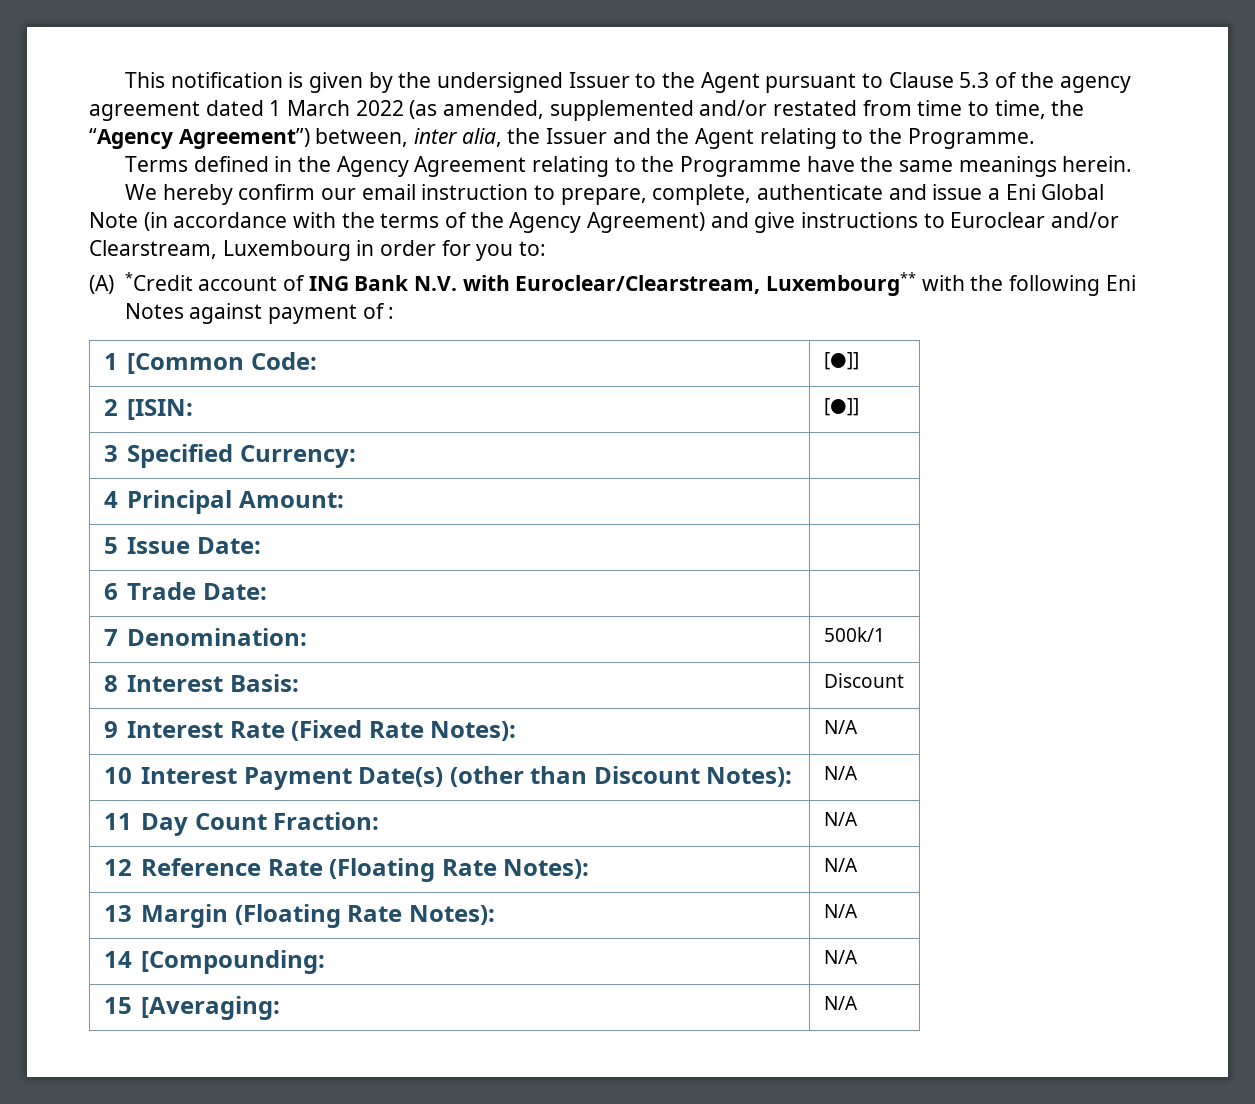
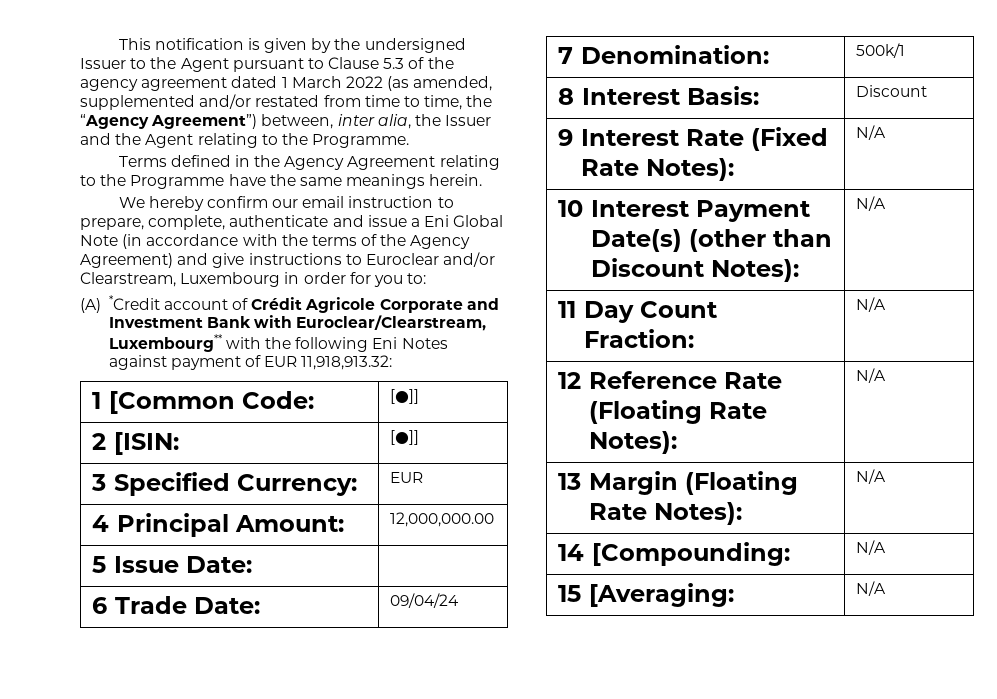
[308,275,457,291] ING Bank N.V. -> [251,297,499,313] [108,316,251,328] Crédit Agricole Corporate and Investment Bank
[388,307,395,319] : -> [264,355,393,370] EUR 11,918,913.32:
(356, 456) none -> [389,472,423,483] EUR
(344, 499) none -> [389,512,494,527] 12,000,000.00
(267, 591) none -> [389,593,459,608] 09/04/24

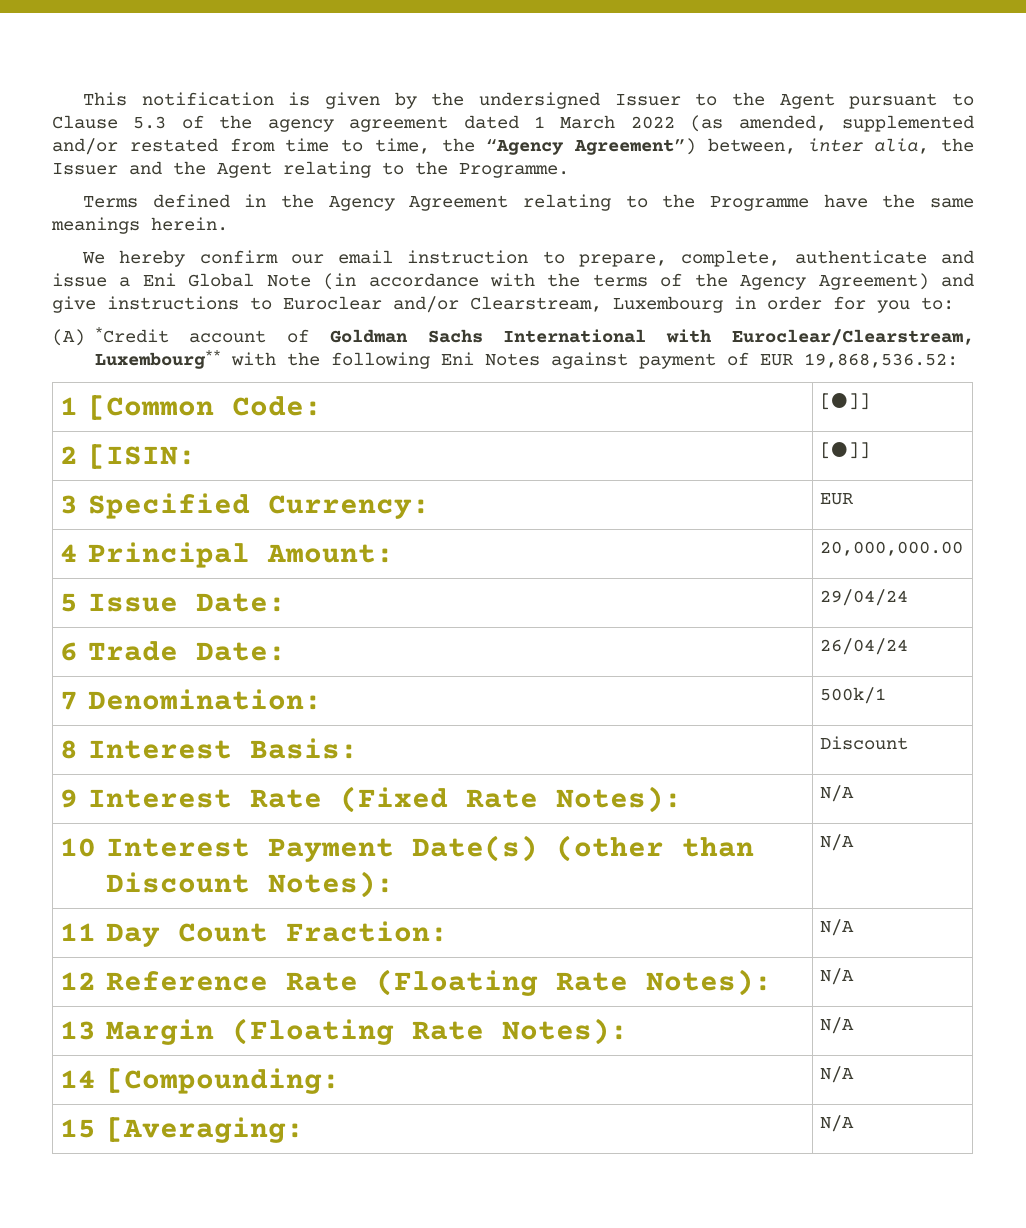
[251,297,499,313] [108,316,251,328] Crédit Agricole Corporate and Investment Bank -> [329,329,647,343] Goldman Sachs International
[301,355,393,370] 11,918,913.32: -> [803,353,958,368] 19,868,536.52:
[389,512,494,527] 12,000,000.00 -> [820,541,964,556] 20,000,000.00
(252, 564) none -> [820,589,909,606] 29/04/24
[389,593,459,608] 09/04/24 -> [820,638,909,655] 26/04/24

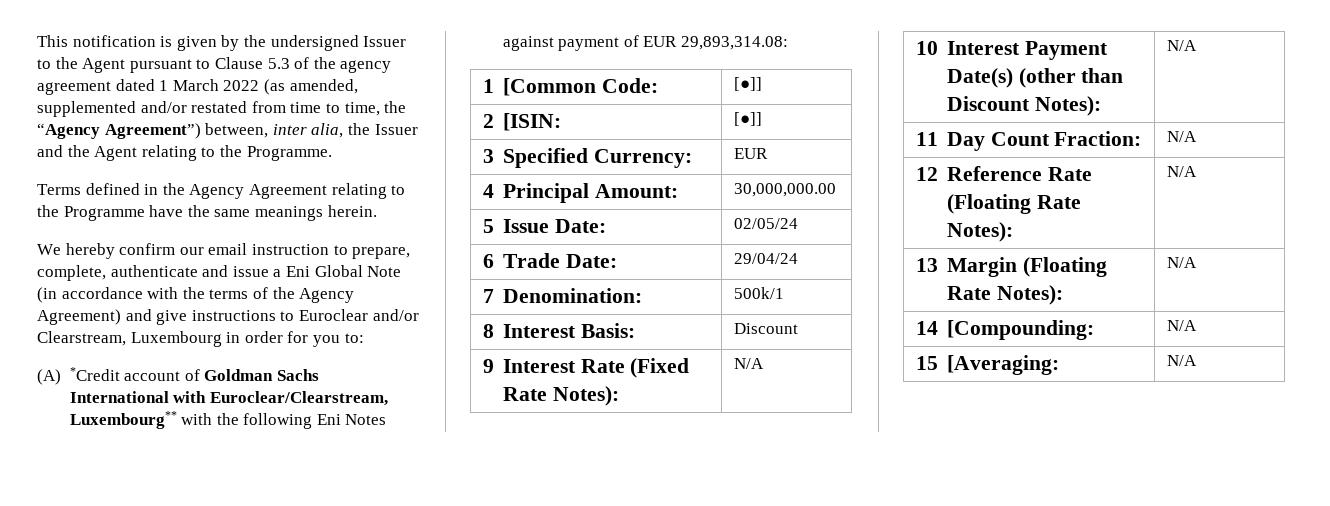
[803,353,958,368] 19,868,536.52: -> [680,36,788,50] 29,893,314.08:
[820,541,964,556] 20,000,000.00 -> [734,183,837,197] 30,000,000.00
[820,589,909,606] 29/04/24 -> [734,218,799,229] 02/05/24
[820,638,909,655] 26/04/24 -> [734,253,799,264] 29/04/24

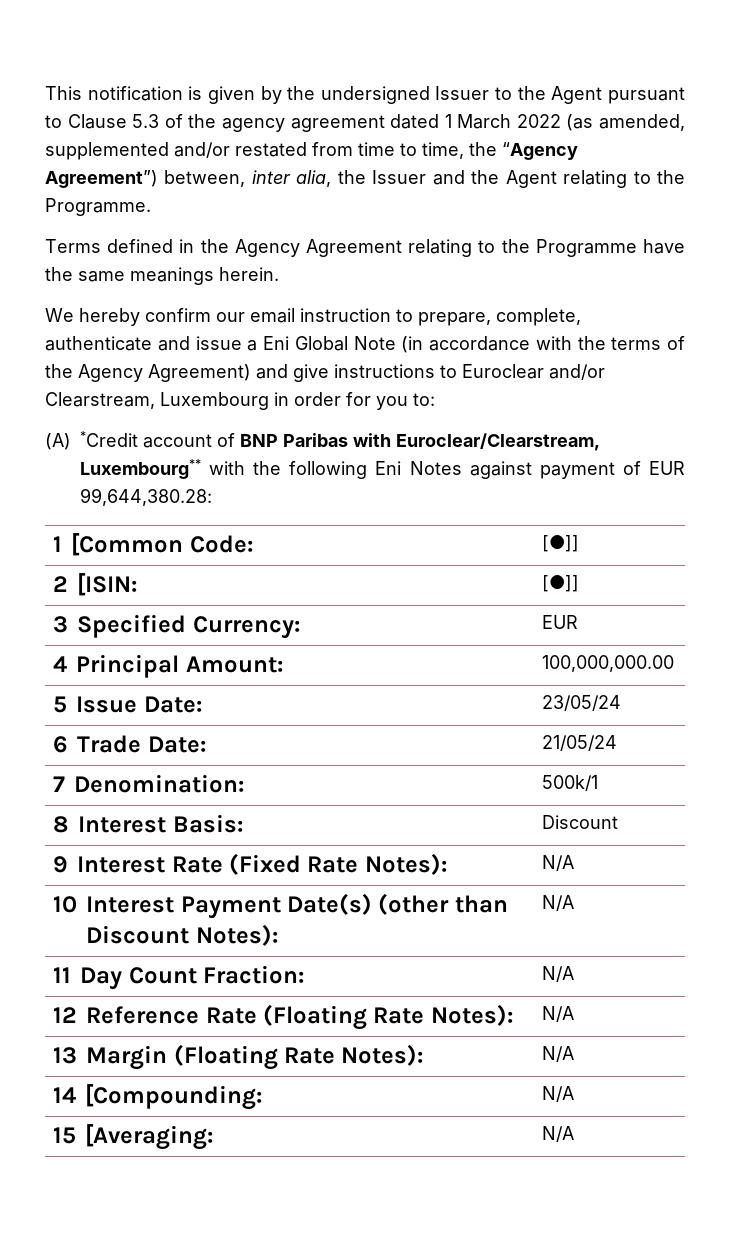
[204,369,319,381] [69,391,169,403] Goldman Sachs International -> [240,433,348,447] BNP Paribas
[680,36,788,50] 29,893,314.08: -> [80,488,212,506] 99,644,380.28:
[734,183,837,197] 30,000,000.00 -> [542,655,675,672] 100,000,000.00
[734,218,799,229] 02/05/24 -> [542,695,622,711] 23/05/24
[734,253,799,264] 29/04/24 -> [542,735,618,751] 21/05/24

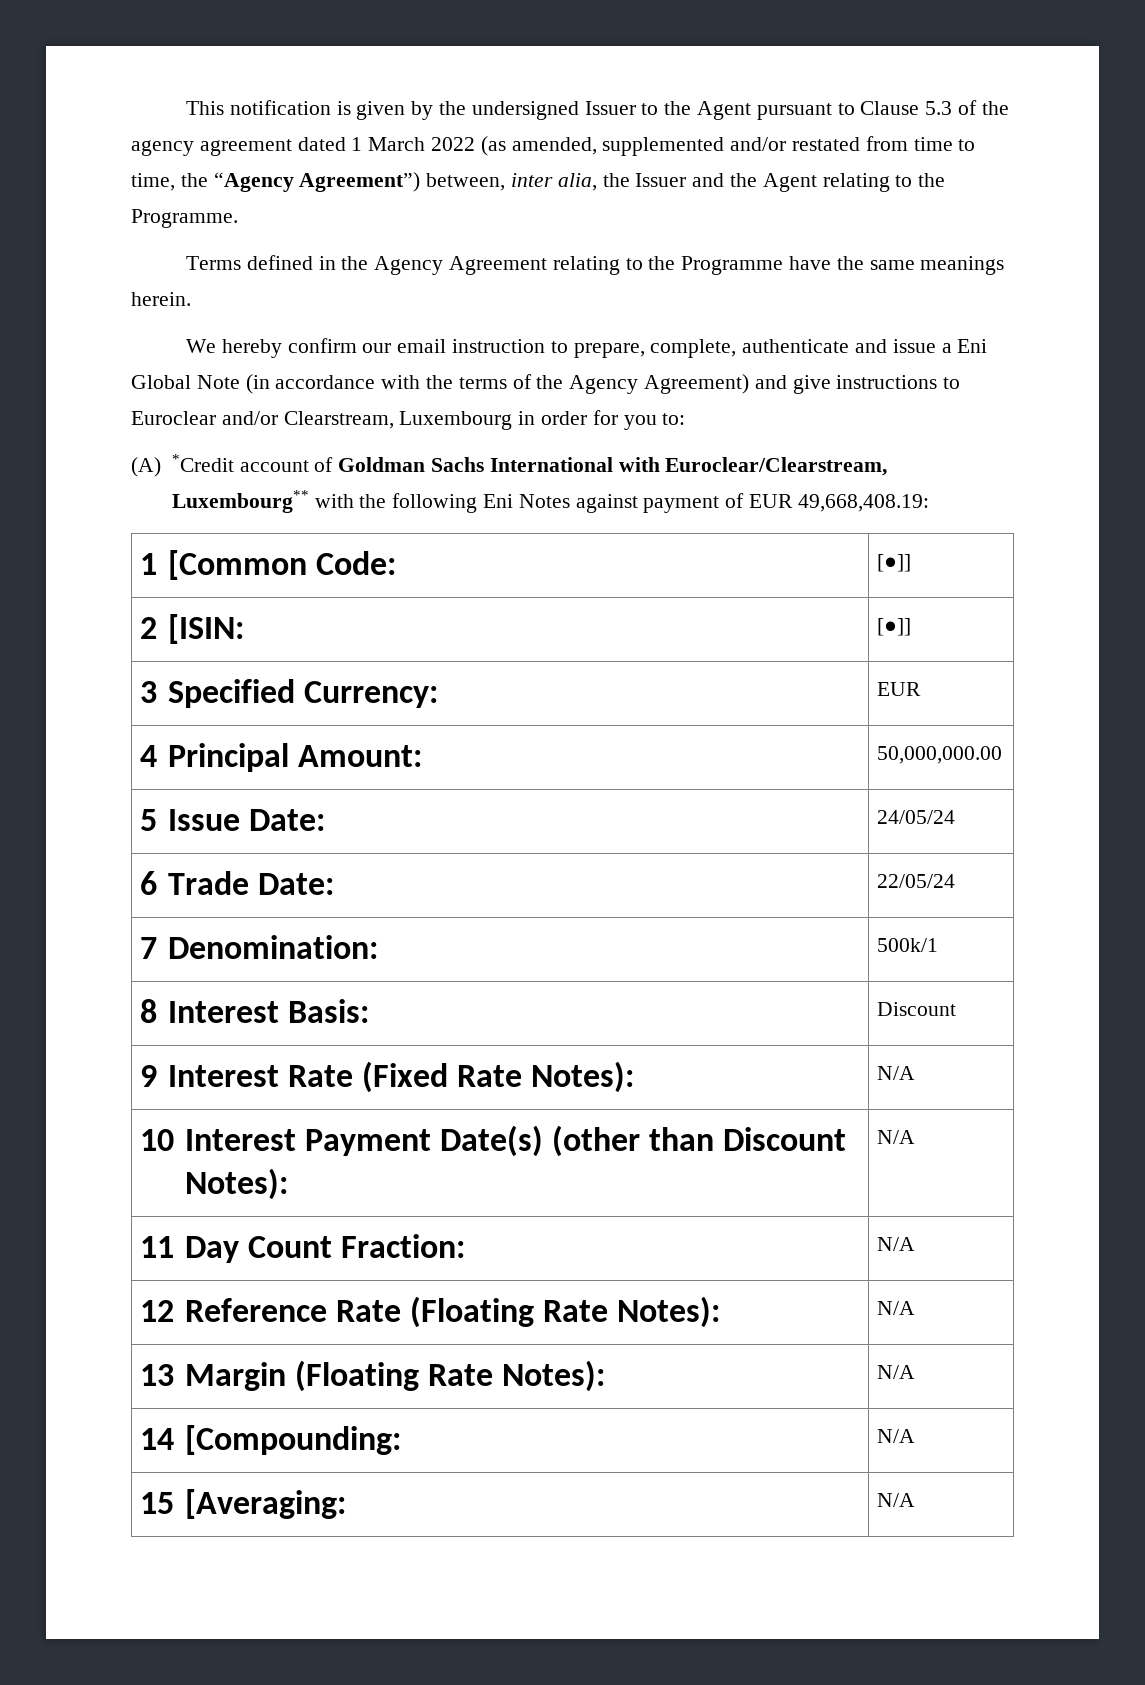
[240,433,348,447] BNP Paribas -> [338,457,613,472] Goldman Sachs International
[80,488,212,506] 99,644,380.28: -> [797,494,929,512] 49,668,408.19:
[542,655,675,672] 100,000,000.00 -> [877,746,1003,764] 50,000,000.00
[542,695,622,711] 23/05/24 -> [877,810,956,824] 24/05/24
[542,735,618,751] 21/05/24 -> [877,874,956,888] 22/05/24

